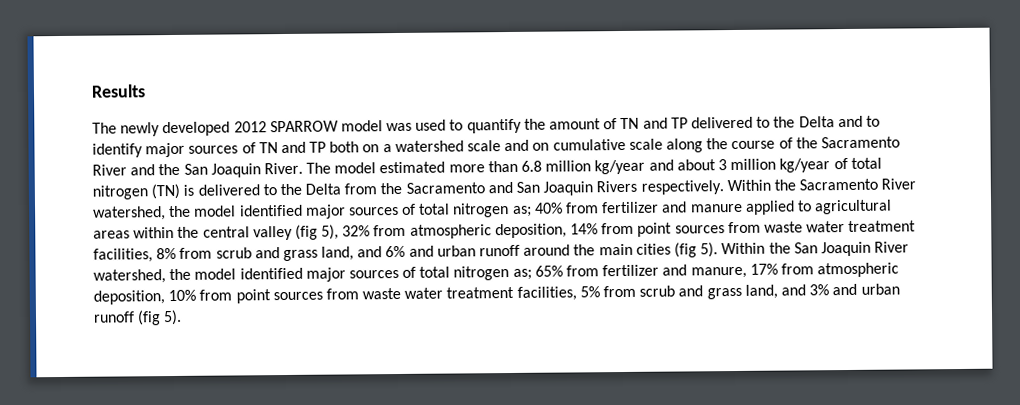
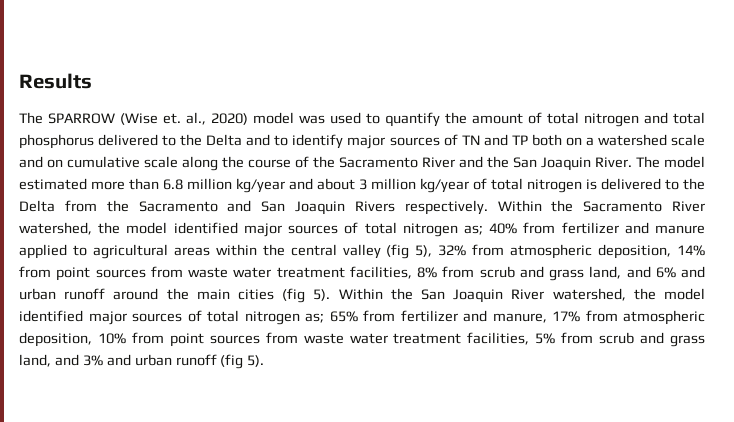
[120,120,339,137] newly developed 2012 SPARROW -> [48,112,248,125] SPARROW (Wise et. al., 2020)
[620,117,688,130] TN and TP -> [547,112,705,127] [19,134,94,149] total nitrogen and total phosphorus
[151,183,181,200] (TN) -> (582, 186) none

